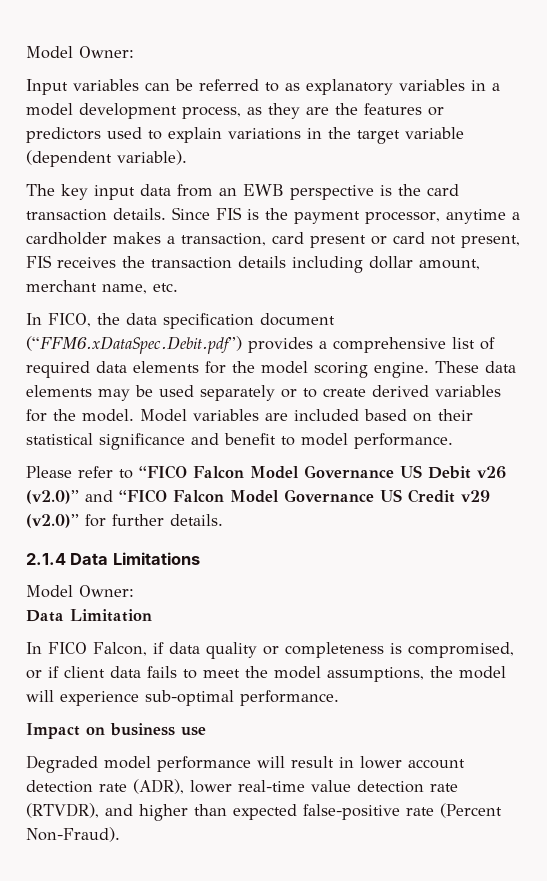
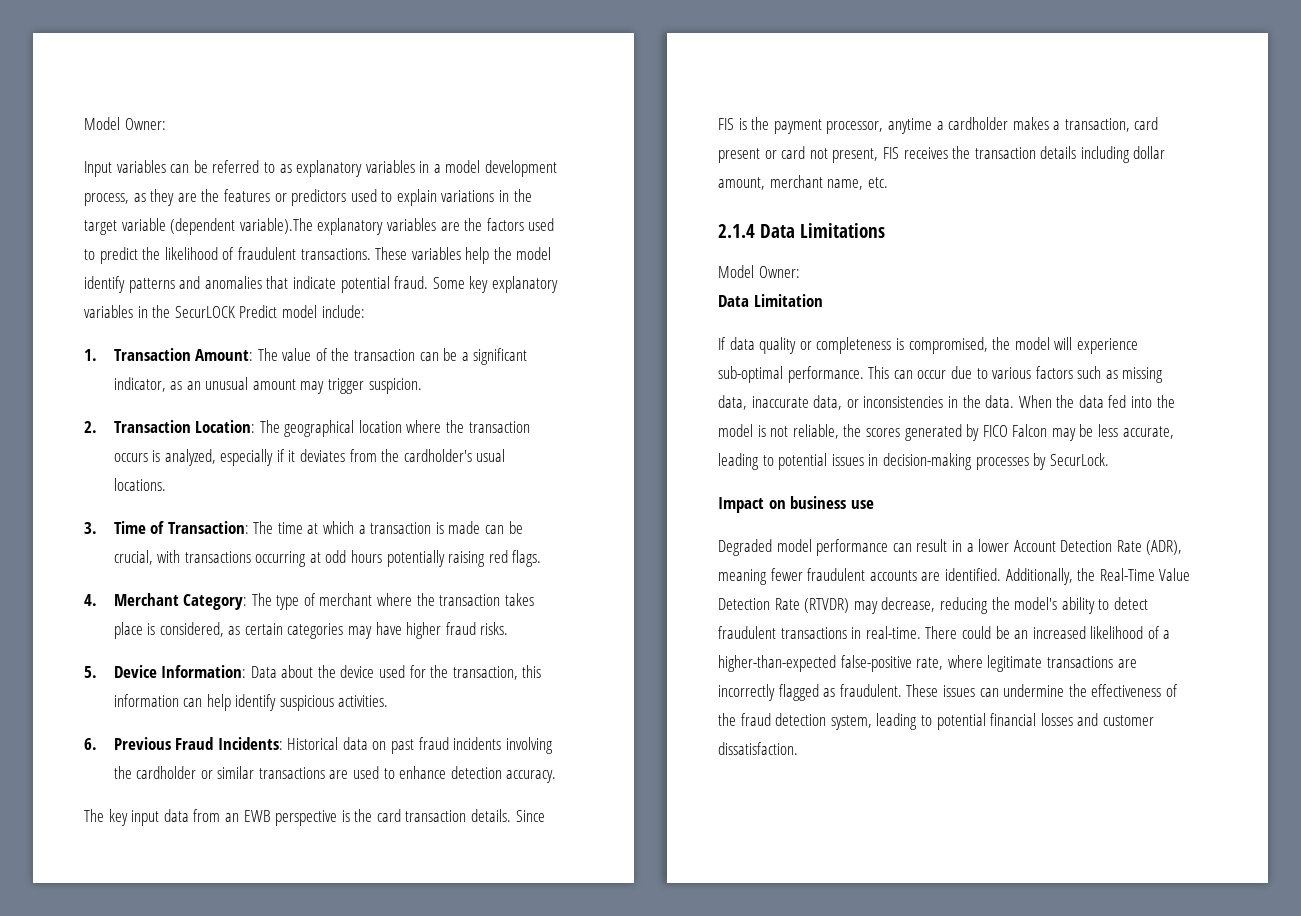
[117,150,187,165] variable). -> [239,218,555,235] [84,247,552,264] [84,276,558,293] [84,305,365,318] [84,348,528,365] [113,377,422,394] [84,420,530,437] [113,449,506,466] [113,478,166,491] [84,521,523,534] [113,550,542,567] [84,593,534,610] [113,622,509,639] [84,665,542,680] [113,694,389,711] [84,737,553,754] [113,766,557,783] variable).The explanatory variables are the factors used to predict the likelihood of fraudulent transactions. These variables help the model identify patterns and anomalies that indicate potential fraud. Some key explanatory variables in the SecurLOCK Predict model include: // 1. Transaction Amount: The value of the transaction can be a significant indicator, as an unusual amount may trigger suspicion. // 2. Transaction Location: The geographical location where the transaction occurs is analyzed, especially if it deviates from the cardholder's usual locations. // 3. Time of Transaction: The time at which a transaction is made can be crucial, with transactions occurring at odd hours potentially raising red flags. // 4. Merchant Category: The type of merchant where the transaction takes place is considered, as certain categories may have higher fraud risks. // 5. Device Information: Data about the device used for the transaction, this information can help identify suspicious activities. // 6. Previous Fraud Incidents: Historical data on past fraud incidents involving the cardholder or similar transactions are used to enhance detection accuracy.
[26,313,335,329] [26,336,495,354] [26,361,516,378] [26,385,501,401] [26,409,473,422] [26,433,453,450] [26,465,506,479] [26,489,490,504] [26,514,223,528] // In FICO, the data specification document (“FFM6.xDataSpec.Debit.pdf”) provides a comprehensive list of required data elements for the model scoring engine. These data elements may be used separately or to create derived variables for the model. Model variables are included based on their statistical significance and benefit to model performance. // Please refer to “FICO Falcon Model Governance US Debit v26 (v2.0)” and “FICO Falcon Model Governance US Credit v29 (v2.0)” for further details. -> (888, 182) none
[26,642,164,656] In FICO Falcon, if -> [718,337,726,350] If
[26,666,424,682] or if client data fails to meet the model assumptions, -> (988, 345) none
(339, 698) none -> [868,366,1164,383] [718,395,1175,410] [718,424,1174,441] [718,453,1109,470] This can occur due to various factors such as missing data, inaccurate data, or inconsistencies in the data. When the data fed into the model is not reliable, the scores generated by FICO Falcon may be less accurate, leading to potential issues in decision-making processes by SecurLock.
[257,756,285,768] will -> [892,543,912,552] can
[360,756,465,769] [26,779,458,794] [26,803,502,821] [26,827,120,842] lower account detection rate (ADR), lower real-time value detection rate (RTVDR), and higher than expected false-positive rate (Percent Non-Fraud). -> [966,539,1183,555] [718,568,1191,585] [718,597,1148,614] [718,626,1171,639] [718,655,1137,672] [718,684,1178,701] [718,713,1154,730] [718,742,798,755] a lower Account Detection Rate (ADR), meaning fewer fraudulent accounts are identified. Additionally, the Real-Time Value Detection Rate (RTVDR) may decrease, reducing the model's ability to detect fraudulent transactions in real-time. There could be an increased likelihood of a higher-than-expected false-positive rate, where legitimate transactions are incorrectly flagged as fraudulent. These issues can undermine the effectiveness of the fraud detection system, leading to potential financial losses and customer dissatisfaction.

